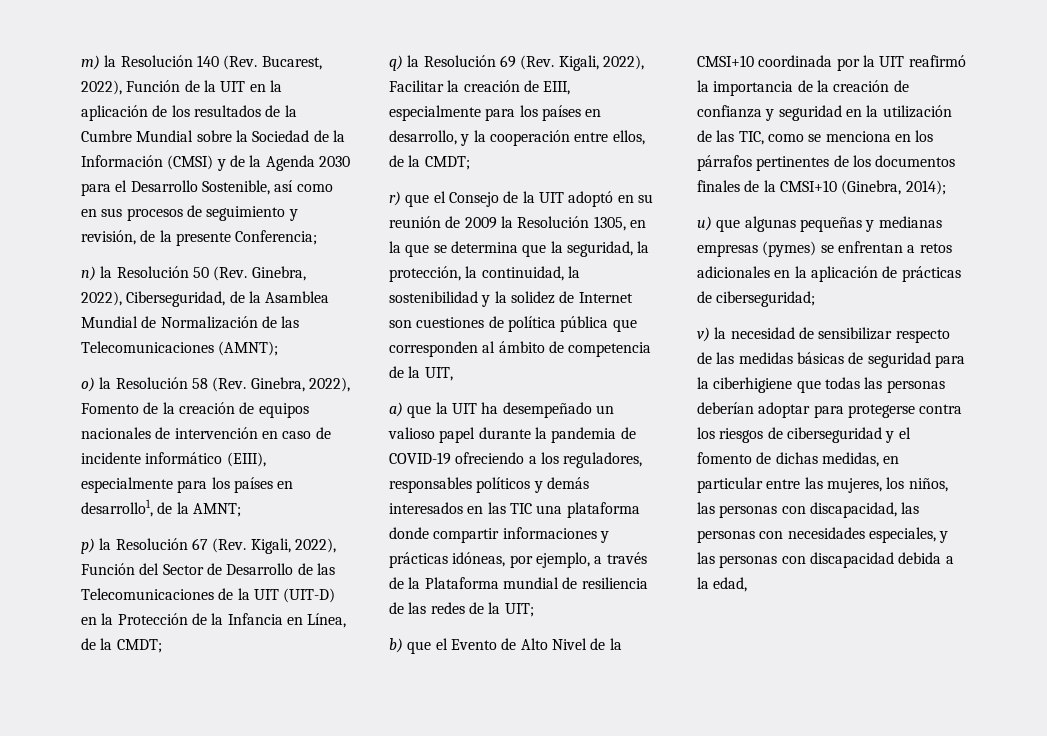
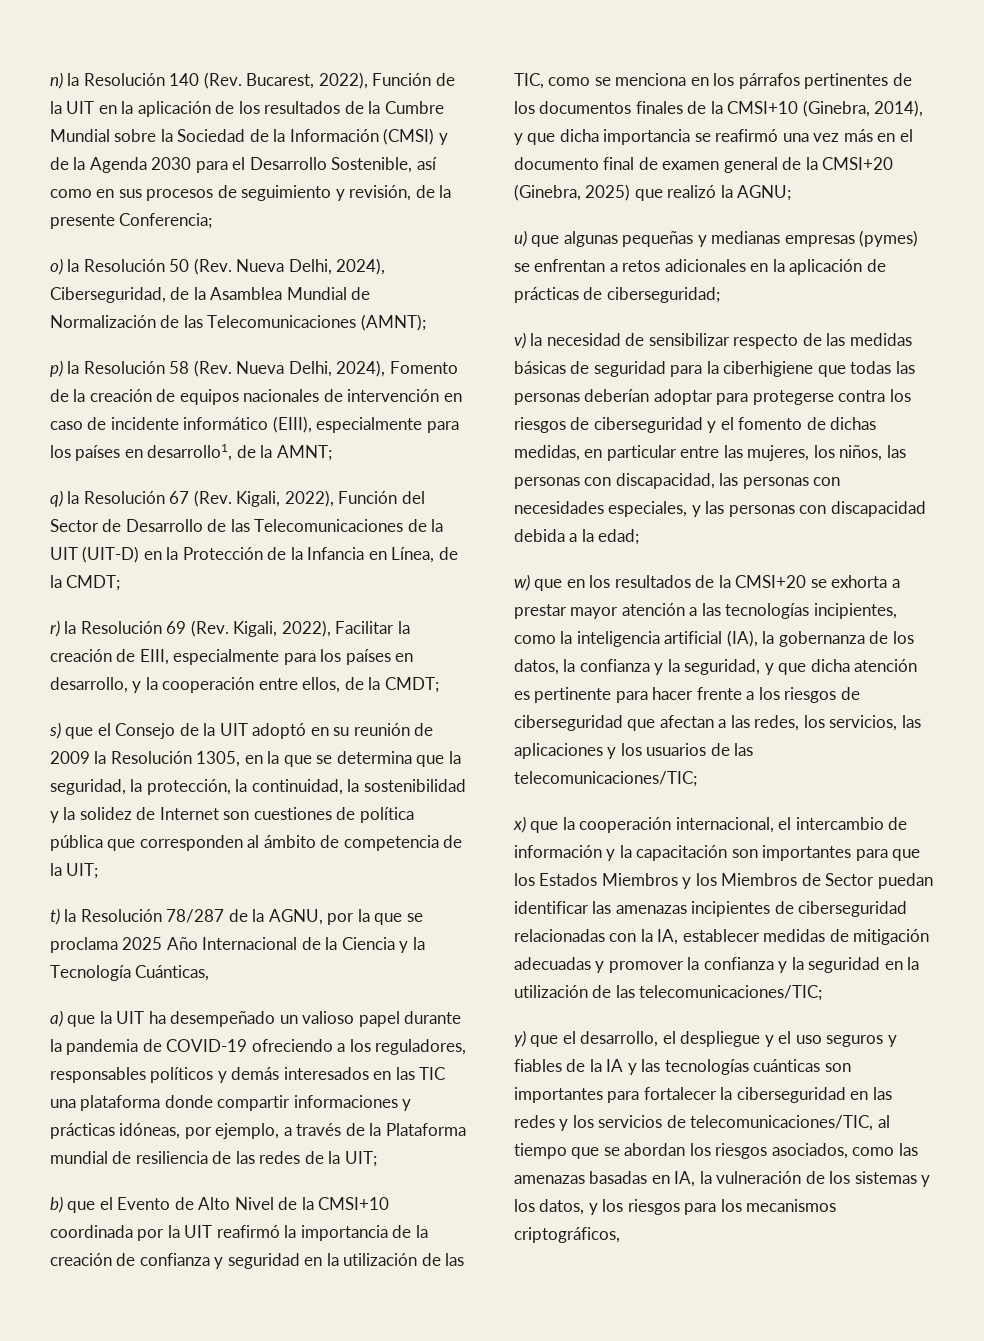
[81,55,100,70] m) -> [50,72,63,89] n)
[81,266,96,281] n) -> [50,258,63,275] o)
[251,266,306,281] [81,291,122,306] Ginebra, 2022), -> [236,258,386,275] Nueva Delhi, 2024),
[81,377,95,392] o) -> [50,360,63,377] p)
[250,377,350,392] Ginebra, 2022), -> [236,360,386,377] Nueva Delhi, 2024),
[81,538,95,554] p) -> [50,490,63,507] q)
[389,55,403,71] q) -> [50,620,60,637] r)
[389,191,401,206] r) -> [49,722,61,739] s)
[424,367,453,381] UIT, -> [66,863,99,879] [50,908,423,925] [50,937,425,953] [50,965,210,981] UIT; // t) la Resolución 78/287 de la AGNU, por la que se proclama 2025 Año Internacional de la Ciencia y la Tecnología Cuánticas,
[905,180,946,195] 2014); -> [874,100,924,117] [514,129,913,145] [514,157,894,173] [514,184,792,201] 2014), y que dicha importancia se reafirmó una vez más en el documento final de examen general de la CMSI+20 (Ginebra, 2025) que realizó la AGNU;
[713,577,748,592] edad, -> [598,529,640,545] [514,574,900,591] [514,603,897,619] [514,630,914,647] [514,659,918,675] [514,687,860,703] [514,715,921,731] [514,743,754,759] [514,771,697,787] [513,816,908,833] [514,845,921,861] [514,873,933,889] [514,901,908,917] [514,929,930,945] [514,957,920,973] [514,985,823,1001] [514,1030,897,1047] [514,1059,851,1075] [514,1087,892,1103] [514,1115,890,1131] [514,1143,918,1159] [514,1171,931,1187] [514,1199,837,1215] [514,1227,620,1243] edad; // w) que en los resultados de la CMSI+20 se exhorta a prestar mayor atención a las tecnologías incipientes, como la inteligencia artificial (IA), la gobernanza de los datos, la confianza y la seguridad, y que dicha atención es pertinente para hacer frente a los riesgos de ciberseguridad que afectan a las redes, los servicios, las aplicaciones y los usuarios de las telecomunicaciones/TIC; // x) que la cooperación internacional, el intercambio de información y la capacitación son importantes para que los Estados Miembros y los Miembros de Sector puedan identificar las amenazas incipientes de ciberseguridad relacionadas con la IA, establecer medidas de mitigación adecuadas y promover la confianza y la seguridad en la utilización de las telecomunicaciones/TIC; // y) que el desarrollo, el despliegue y el uso seguros y fiables de la IA y las tecnologías cuánticas son importantes para fortalecer la ciberseguridad en las redes y los servicios de telecomunicaciones/TIC, al tiempo que se abordan los riesgos asociados, como las amenazas basadas en IA, la vulneración de los sistemas y los datos, y los riesgos para los mecanismos criptográficos,

